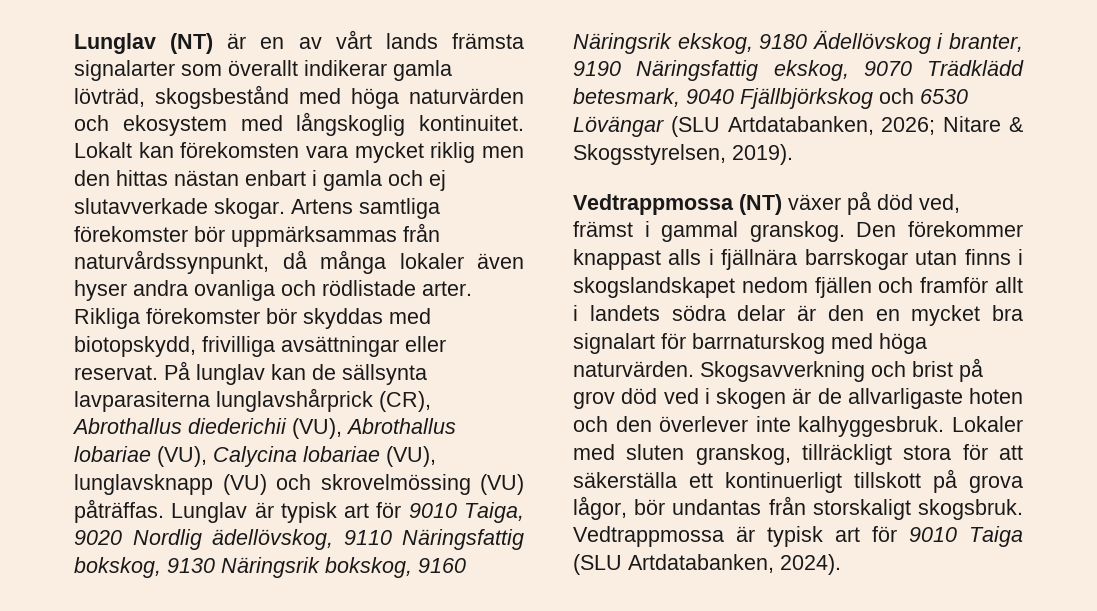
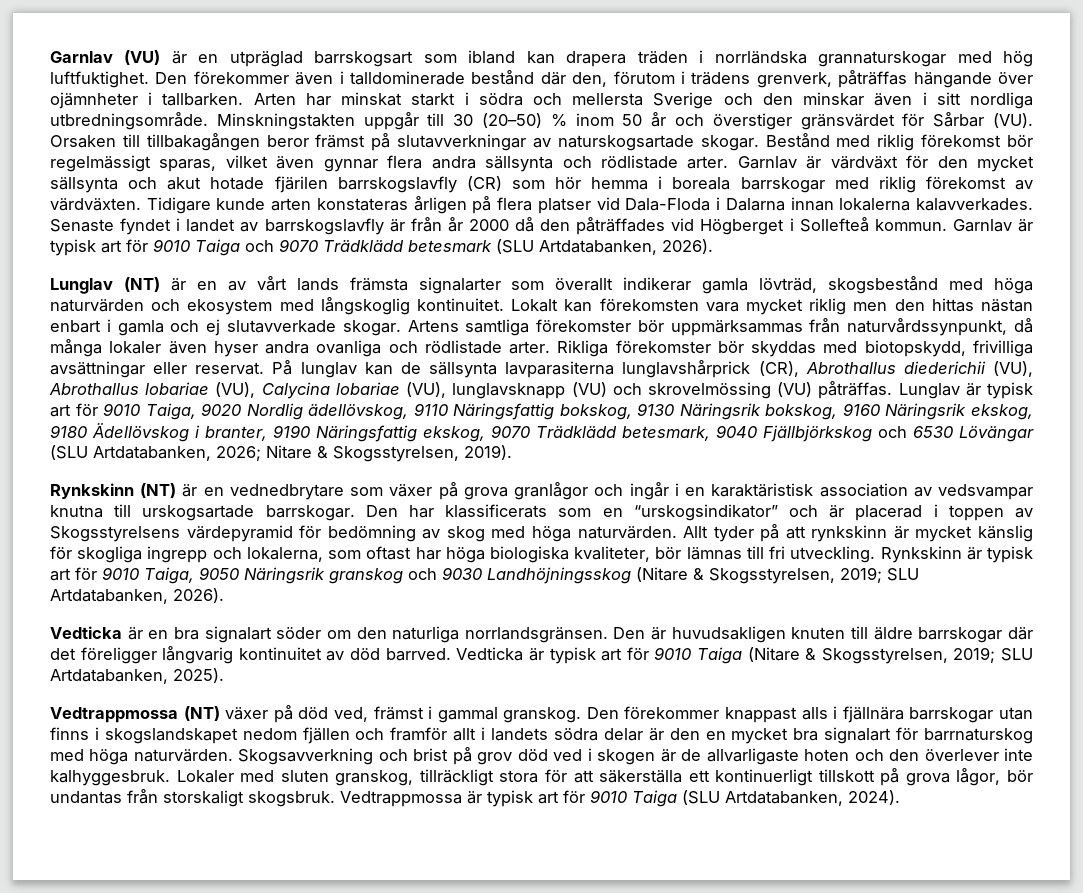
(74, 43) none -> [50,50,1033,67] [50,70,1033,88] [50,92,1033,109] [50,112,1033,130] [50,133,1033,151] [50,155,1034,172] [50,176,1033,193] [50,196,1034,214] [50,217,1033,235] [50,239,713,256] Garnlav (VU) är en utpräglad barrskogsart som ibland kan drapera träden i norrländska grannaturskogar med hög luftfuktighet. Den förekommer även i talldominerade bestånd där den, förutom i trädens grenverk, påträffas hängande över ojämnheter i tallbarken. Arten har minskat starkt i södra och mellersta Sverige och den minskar även i sitt nordliga utbredningsområde. Minskningstakten uppgår till 30 (20–50) % inom 50 år och överstiger gränsvärdet för Sårbar (VU). Orsaken till tillbakagången beror främst på slutavverkningar av naturskogsartade skogar. Bestånd med riklig förekomst bör regelmässigt sparas, vilket även gynnar flera andra sällsynta och rödlistade arter. Garnlav är värdväxt för den mycket sällsynta och akut hotade fjärilen barrskogslavfly (CR) som hör hemma i boreala barrskogar med riklig förekomst av värdväxten. Tidigare kunde arten konstateras årligen på flera platser vid Dala-Floda i Dalarna innan lokalerna kalavverkades. Senaste fyndet i landet av barrskogslavfly är från år 2000 då den påträffades vid Högberget i Sollefteå kommun. Garnlav är typisk art för 9010 Taiga och 9070 Trädklädd betesmark (SLU Artdatabanken, 2026). //
(793, 154) none -> [50,482,1034,500] [50,504,1034,521] [50,524,1033,542] [50,546,1033,563] [50,567,919,584] [50,588,224,604] [50,626,1033,643] [50,646,1033,664] [50,668,224,684] // Rynkskinn (NT) är en vednedbrytare som växer på grova granlågor och ingår i en karaktäristisk association av vedsvampar knutna till urskogsartade barrskogar. Den har klassificerats som en “urskogsindikator” och är placerad i toppen av Skogsstyrelsens värdepyramid för bedömning av skog med höga naturvärden. Allt tyder på att rynkskinn är mycket känslig för skogliga ingrepp och lokalerna, som oftast har höga biologiska kvaliteter, bör lämnas till fri utveckling. Rynkskinn är typisk art för 9010 Taiga, 9050 Näringsrik granskog och 9030 Landhöjningsskog (Nitare & Skogsstyrelsen, 2019; SLU Artdatabanken, 2026). // Vedticka är en bra signalart söder om den naturliga norrlandsgränsen. Den är huvudsakligen knuten till äldre barrskogar där det föreligger långvarig kontinuitet av död barrved. Vedticka är typisk art för 9010 Taiga (Nitare & Skogsstyrelsen, 2019; SLU Artdatabanken, 2025).

